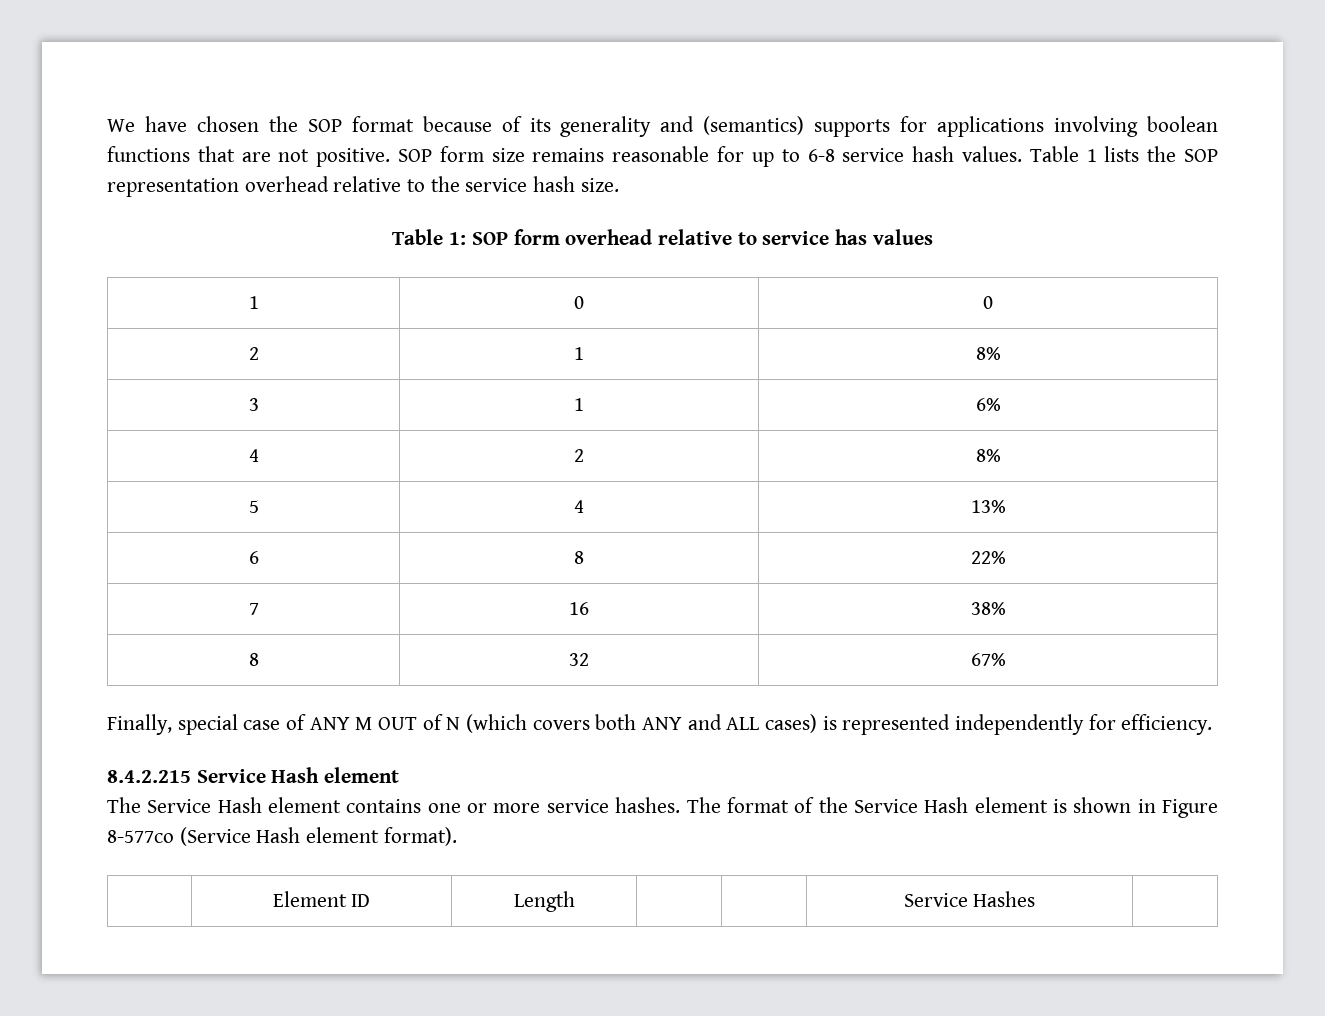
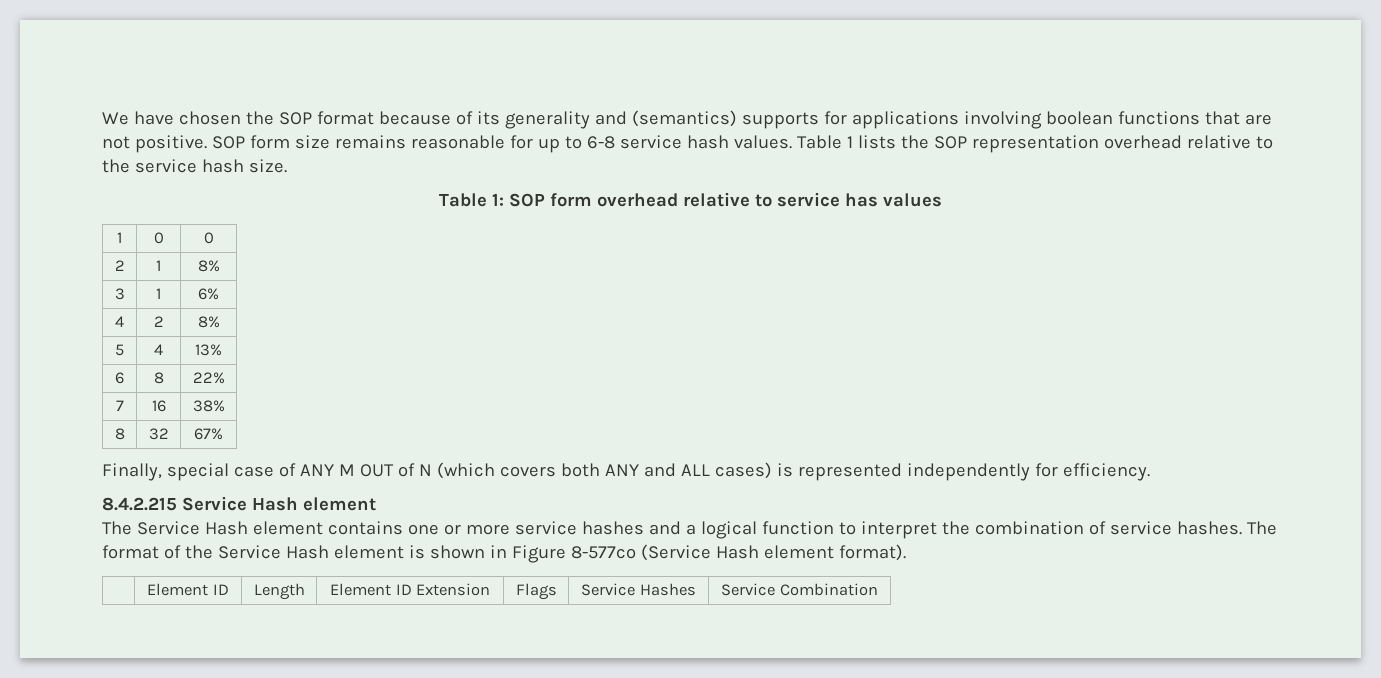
(609, 806) none -> [581,521,1172,539] hashes and a logical function to interpret the combination of service
(575, 901) | -> [330,583,490,596] [515,583,557,600] Element ID Extension | Flags
(1036, 899) none -> [721,583,878,596] Service Combination

